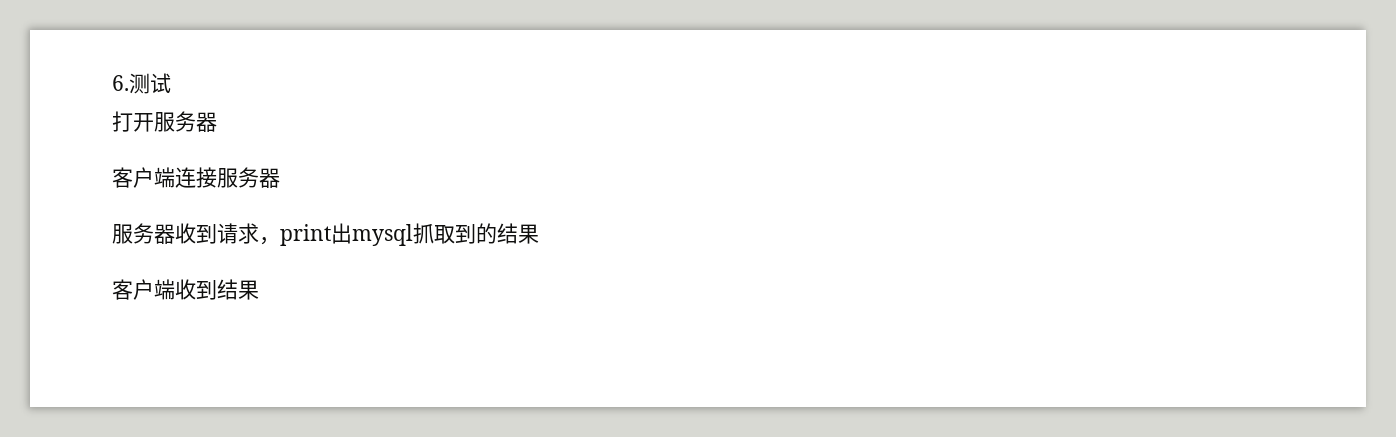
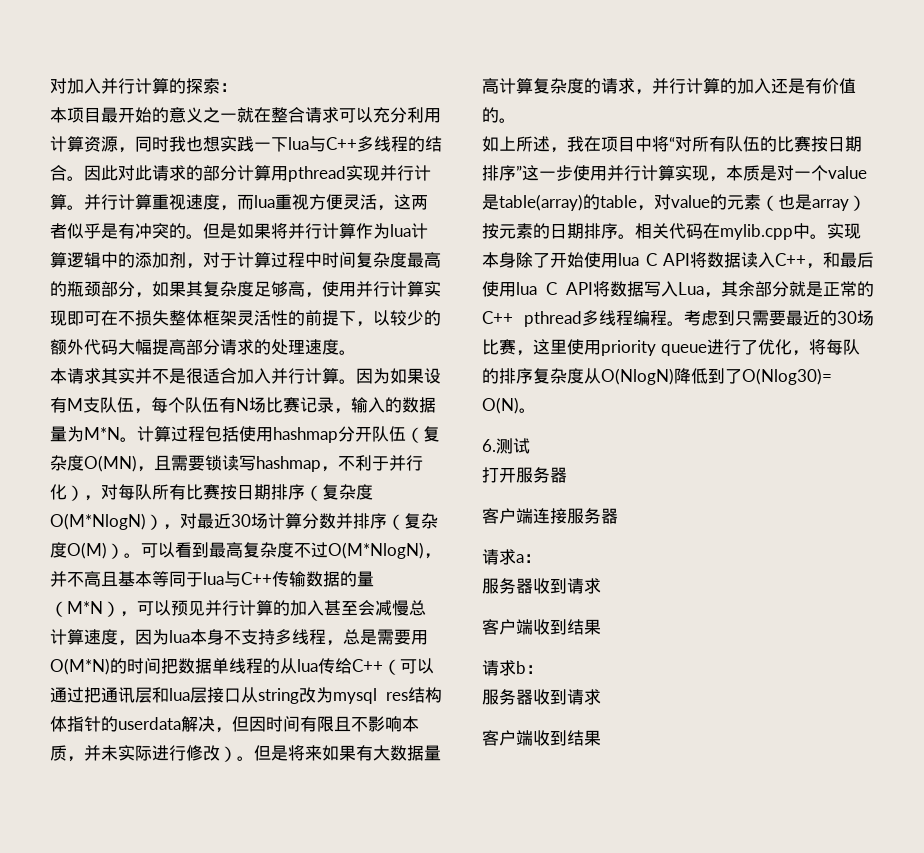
(112, 83) none -> [50,78,237,94] [50,107,441,123] [50,136,442,153] [50,165,431,182] [50,194,428,211] [50,223,428,239] [50,252,441,269] [50,281,441,298] [50,310,441,327] [50,339,356,355] [50,368,441,384] [50,397,436,414] [50,426,440,443] [50,455,423,472] [50,484,373,501] [50,513,438,530] [50,542,441,559] [50,571,374,587] [50,600,426,617] [50,629,428,646] [50,658,434,675] [50,687,442,704] [50,716,419,733] [50,745,441,762] [482,78,856,95] [482,107,516,123] [482,136,862,153] [482,165,867,182] [482,194,866,211] [482,223,861,240] [482,252,874,269] [482,281,874,298] [482,310,874,327] [482,339,860,356] [482,368,832,385] [482,397,536,414] 对加入并行计算的探索： // 本项目最开始的意义之一就在整合请求可以充分利用计算资源，同时我也想实践一下lua与C++多线程的结合。因此对此请求的部分计算用pthread实现并行计算。并行计算重视速度，而lua重视方便灵活，这两者似乎是有冲突的。但是如果将并行计算作为lua计算逻辑中的添加剂，对于计算过程中时间复杂度最高的瓶颈部分，如果其复杂度足够高，使用并行计算实现即可在不损失整体框架灵活性的前提下，以较少的额外代码大幅提高部分请求的处理速度。 // 本请求其实并不是很适合加入并行计算。因为如果设有M支队伍，每个队伍有N场比赛记录，输入的数据量为M*N。计算过程包括使用hashmap分开队伍（复杂度O(MN)，且需要锁读写hashmap，不利于并行化），对每队所有比赛按日期排序（复杂度O(M*NlogN)），对最近30场计算分数并排序（复杂度O(M)）。可以看到最高复杂度不过O(M*NlogN)，并不高且基本等同于lua与C++传输数据的量（M*N），可以预见并行计算的加入甚至会减慢总计算速度，因为lua本身不支持多线程，总是需要用O(M*N)的时间把数据单线程的从lua传给C++（可以通过把通讯层和lua层接口从string改为mysql res结构体指针的userdata解决，但因时间有限且不影响本质，并未实际进行修改）。但是将来如果有大数据量高计算复杂度的请求，并行计算的加入还是有价值的。 // 如上所述，我在项目中将“对所有队伍的比赛按日期排序”这一步使用并行计算实现，本质是对一个value是table(array)的table，对value的元素（也是array）按元素的日期排序。相关代码在mylib.cpp中。实现本身除了开始使用lua C API将数据读入C++，和最后使用lua C API将数据写入Lua，其余部分就是正常的C++ pthread多线程编程。考虑到只需要最近的30场比赛，这里使用priority queue进行了优化，将每队的排序复杂度从O(NlogN)降低到了O(Nlog30)= O(N)。 //
[112,223,539,246] // 服务器收到请求，print出mysql抓取到的结果 -> [482,549,541,565] [482,578,601,594] [482,619,601,635] [482,660,543,676] [482,689,601,705] // 请求a： // 服务器收到请求 // 客户端收到结果 // 请求b： // 服务器收到请求

